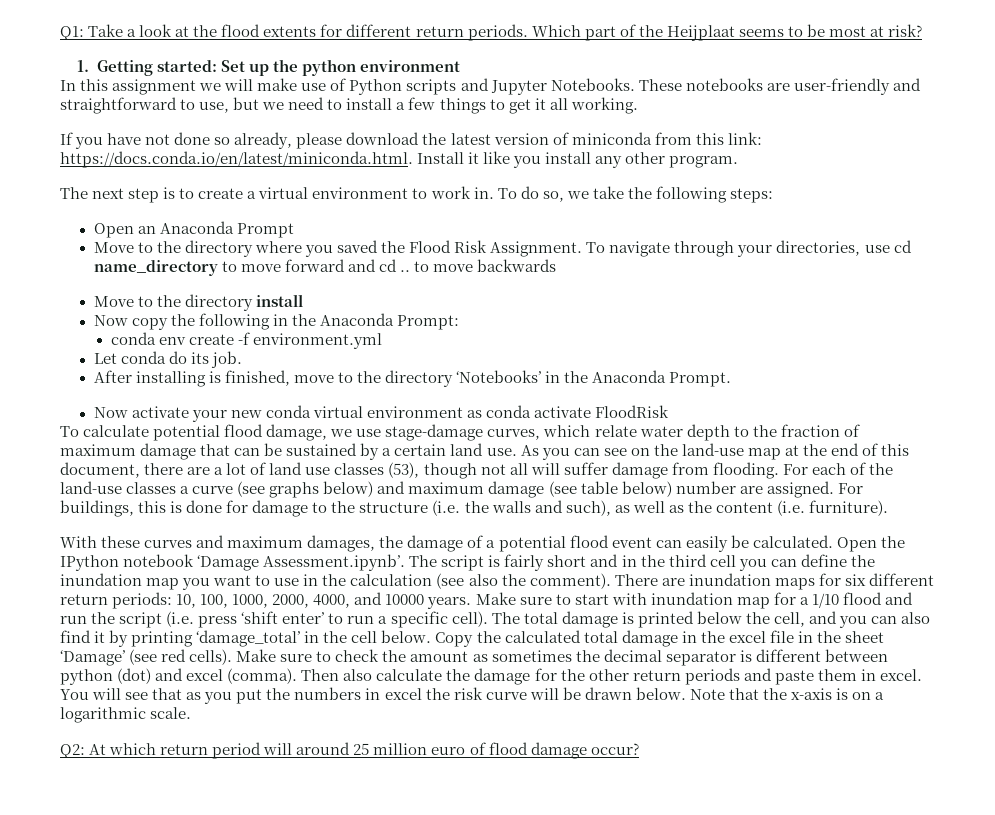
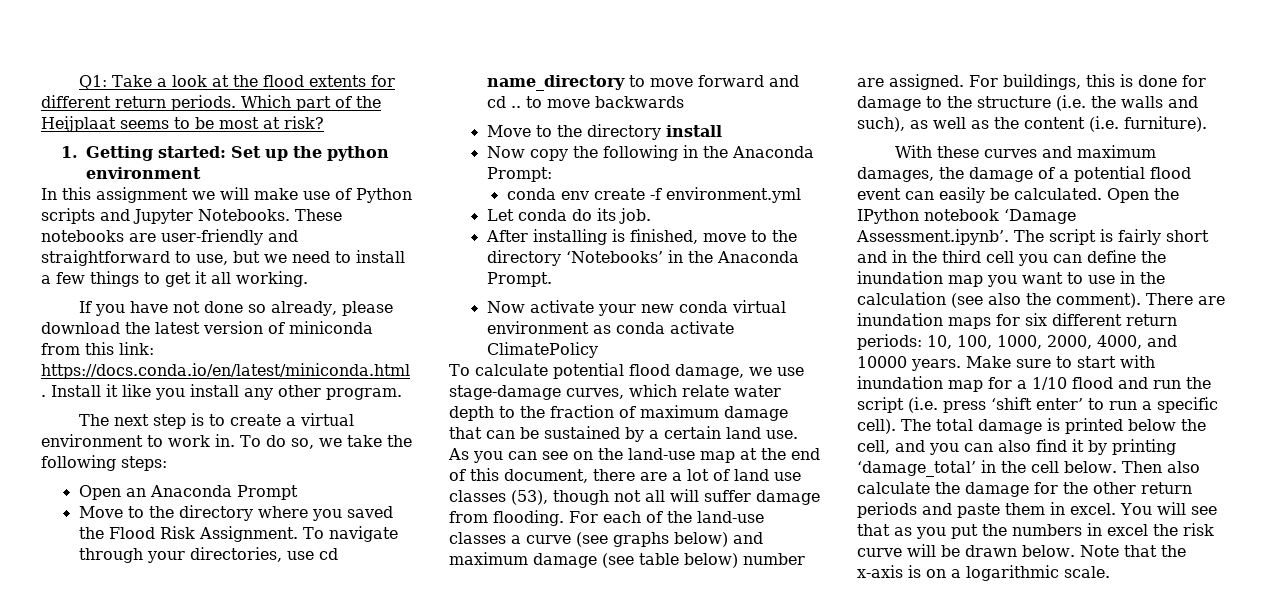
[595,405,670,418] FloodRisk -> [486,342,598,358] ClimatePolicy
[435,630,884,647] [60,649,888,666] [60,668,298,685] Copy the calculated total damage in the excel file in the sheet ‘Damage’ (see red cells). Make sure to check the amount as sometimes the decimal separator is different between python (dot) and excel (comma). -> (1117, 467) none
[60,742,639,759] // Q2: At which return period will around 25 million euro of flood damage occur? -> (1110, 572) none

